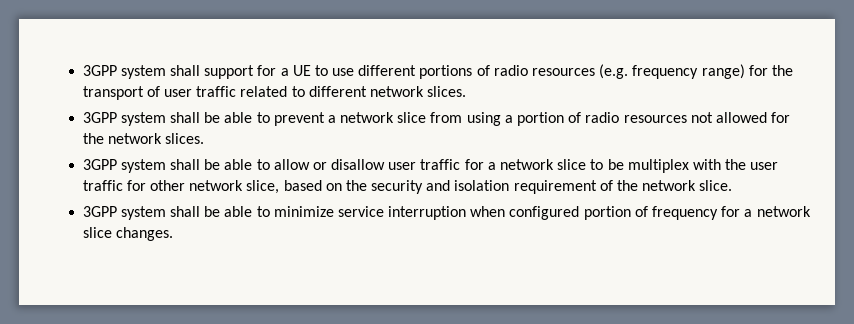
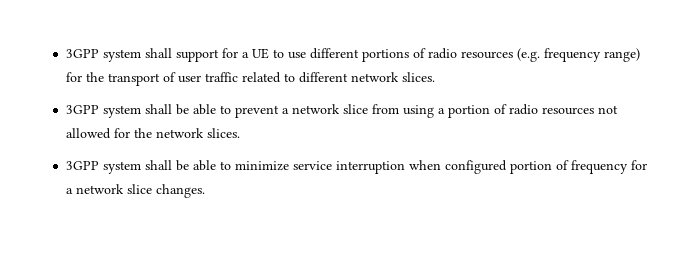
[82,159,779,173] [82,180,733,194] // 3GPP system shall be able to allow or disallow user traffic for a network slice to be multiplex with the user traffic for other network slice, based on the security and isolation requirement of the network slice. -> (241, 133) none

